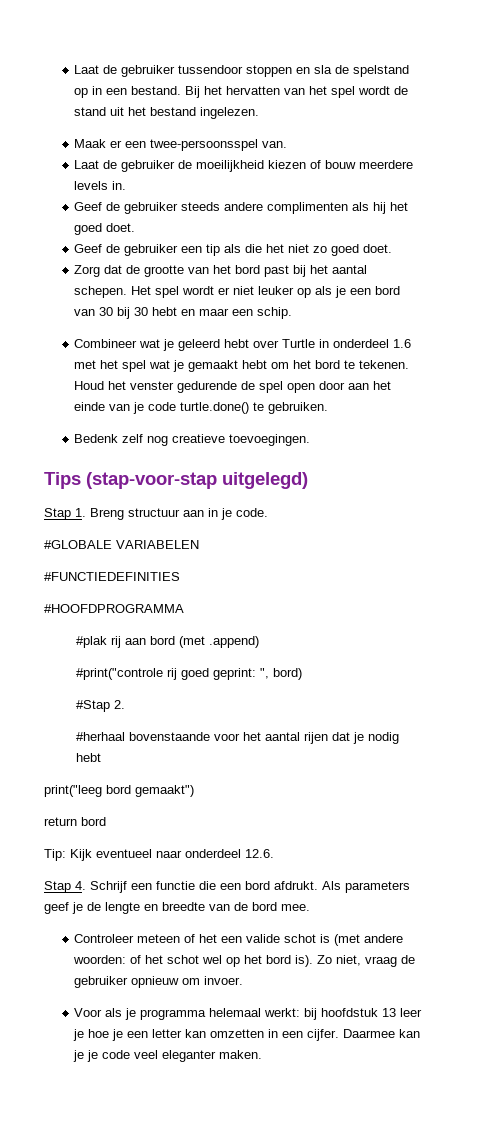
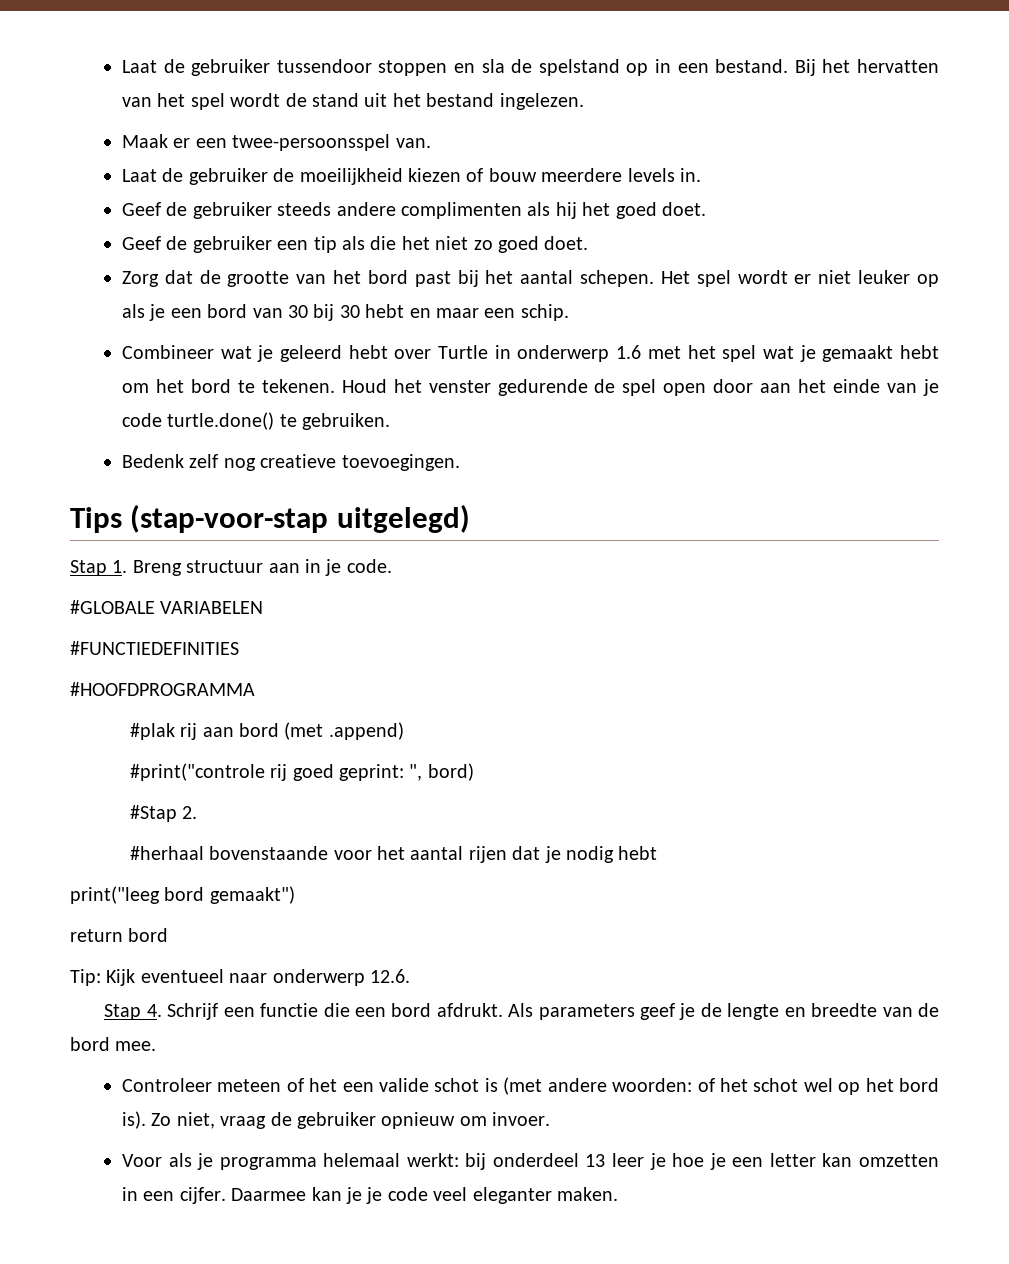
[333,339,390,348] onderdeel -> [517,345,610,362] onderwerp
[185,849,241,858] onderdeel -> [272,969,365,986] onderwerp
[321,1008,379,1017] hoofdstuk -> [492,1153,579,1167] onderdeel

